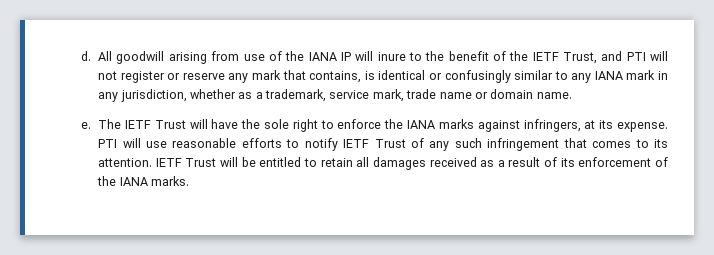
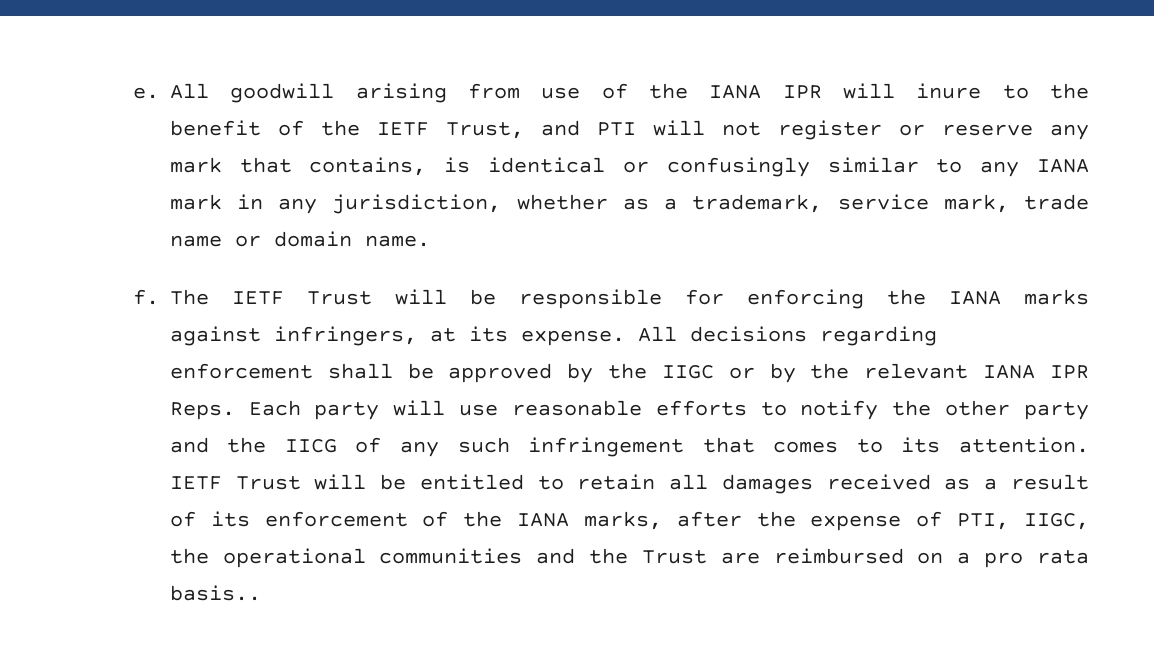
[80,51,91,61] d. -> [132,87,159,99] e.
[340,52,351,61] IP -> [782,85,822,99] IPR
[80,122,91,129] e. -> [132,289,159,305] f.
[211,119,382,132] have the sole right to enforce -> [469,289,864,309] be responsible for enforcing
[98,139,118,148] PTI -> [637,326,937,346] [169,363,1089,383] [169,400,380,420] All decisions regarding enforcement shall be approved by the IIGC or by the relevant IANA IPR Reps. Each party
[343,139,406,148] IETF Trust -> [892,400,1089,420] [169,437,337,453] the other party and the IICG
[150,176,189,186] marks. -> [583,511,1089,531] [169,548,1090,568] [169,585,261,601] marks, after the expense of PTI, IIGC, the operational communities and the Trust are reimbursed on a pro rata basis..

